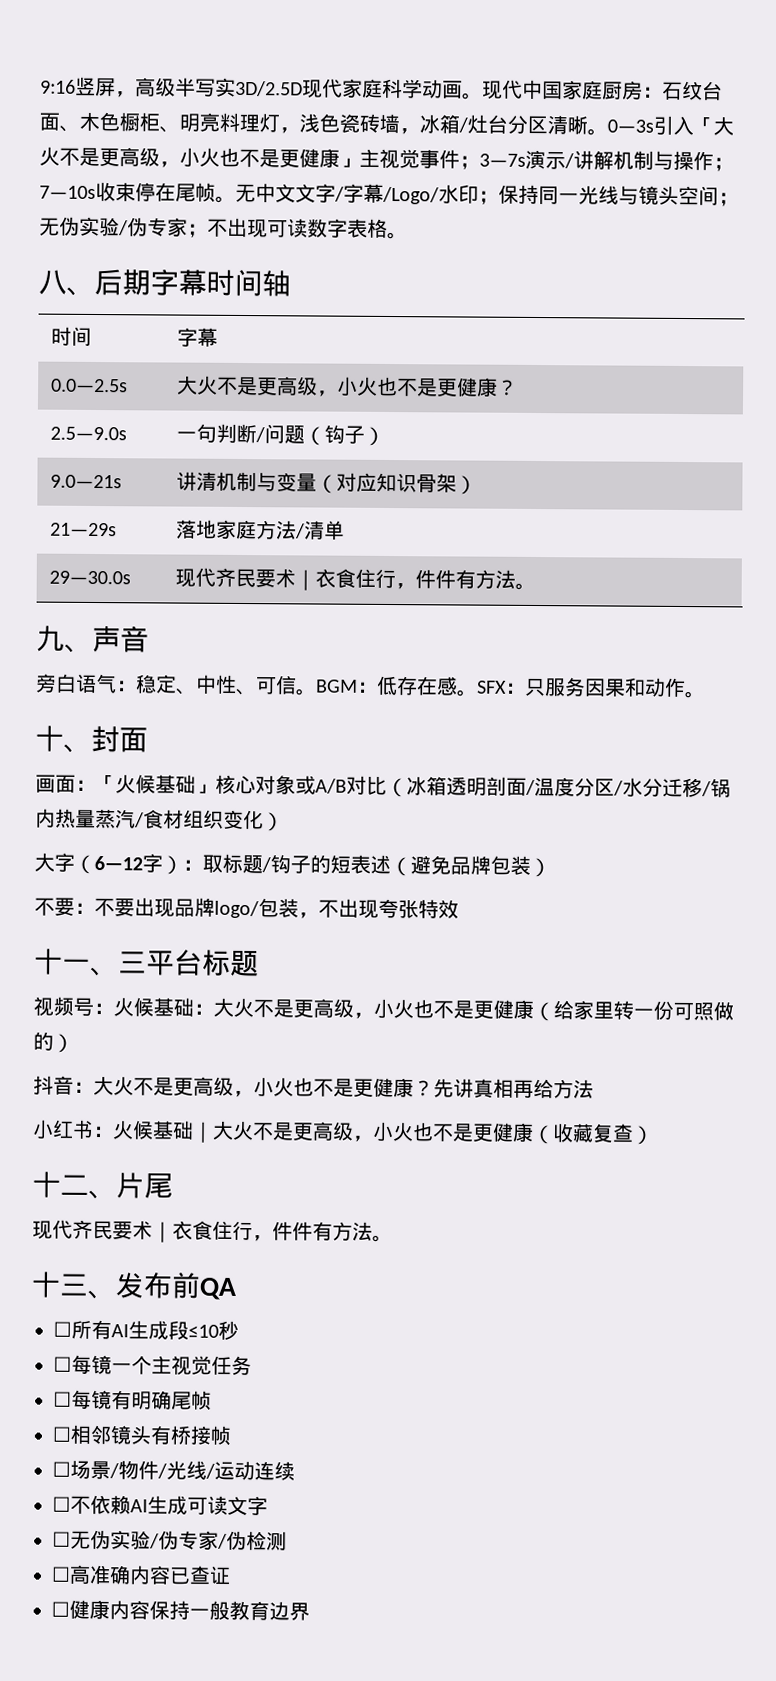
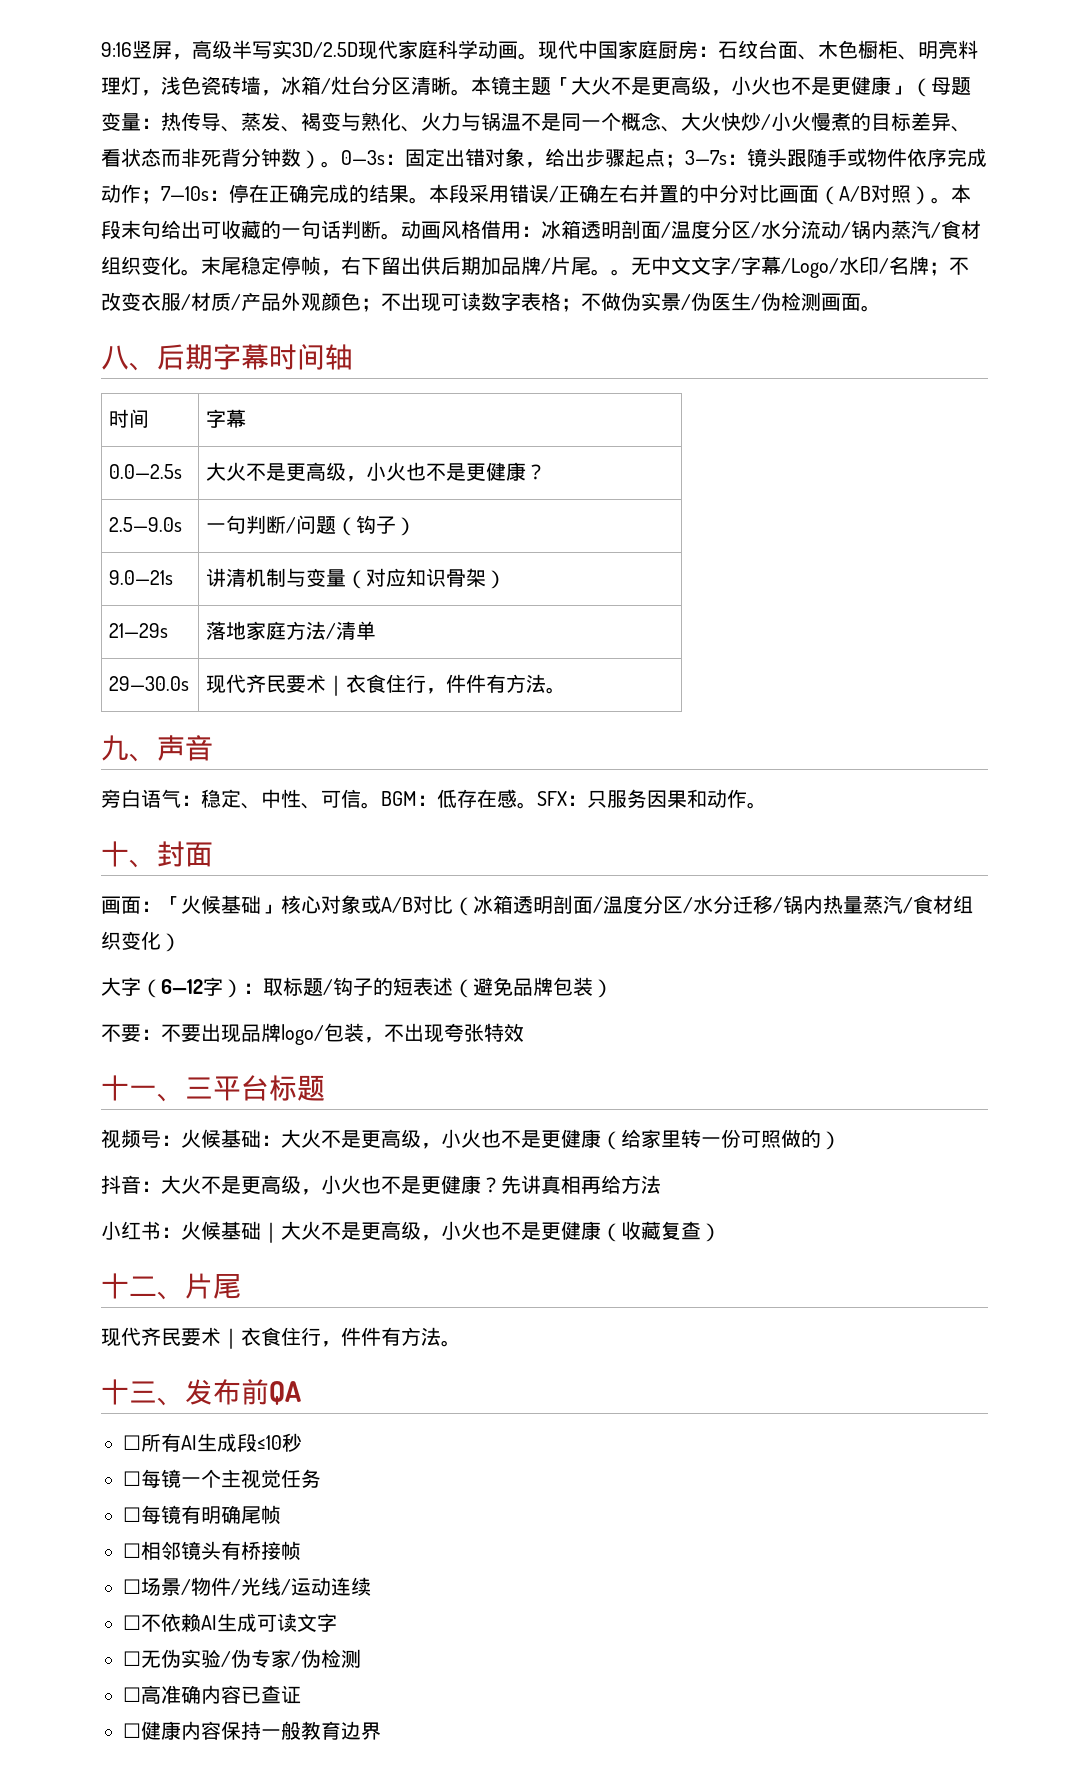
[607,115,694,136] 0—3s引入 -> [471,76,551,95] 本镜主题
[359,148,734,172] [39,181,216,203] 主视觉事件；3—7s演示/讲解机制与操作；7—10s收束停在尾帧 -> [911,77,971,97] [101,112,971,132] [101,148,987,169] [101,184,971,205] [101,220,981,240] [101,256,611,276] （母题变量：热传导、蒸发、褐变与熟化、火力与锅温不是同一个概念、大火快炒/小火慢煮的目标差异、看状态而非死背分钟数）。0—3s：固定出错对象，给出步骤起点；3—7s：镜头跟随手或物件依序完成动作；7—10s：停在正确完成的结果。本段采用错误/正确左右并置的中分对比画面（A/B对照）。本段末句给出可收藏的一句话判断。动画风格借用：冰箱透明剖面/温度分区/水分流动/锅内蒸汽/食材组织变化。末尾稳定停帧，右下留出供后期加品牌/片尾。
[478,184,739,207] [39,216,188,237] ；保持同一光线与镜头空间；无伪实验/伪专家 -> [879,256,969,276] [101,292,361,311] /名牌；不改变衣服/材质/产品外观颜色
(388, 228) none -> [561,292,861,312] ；不做伪实景/伪医生/伪检测画面

